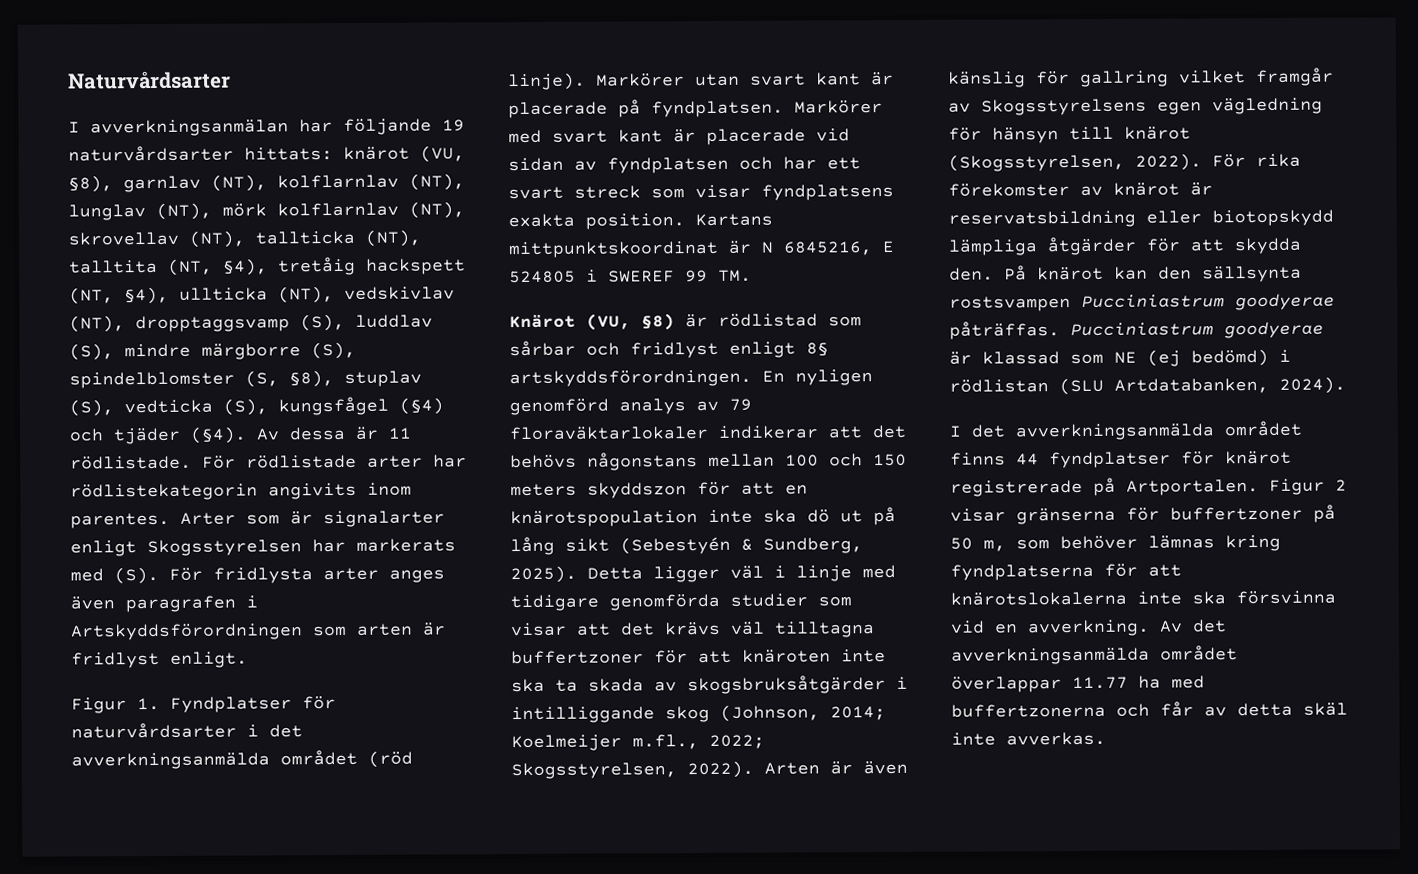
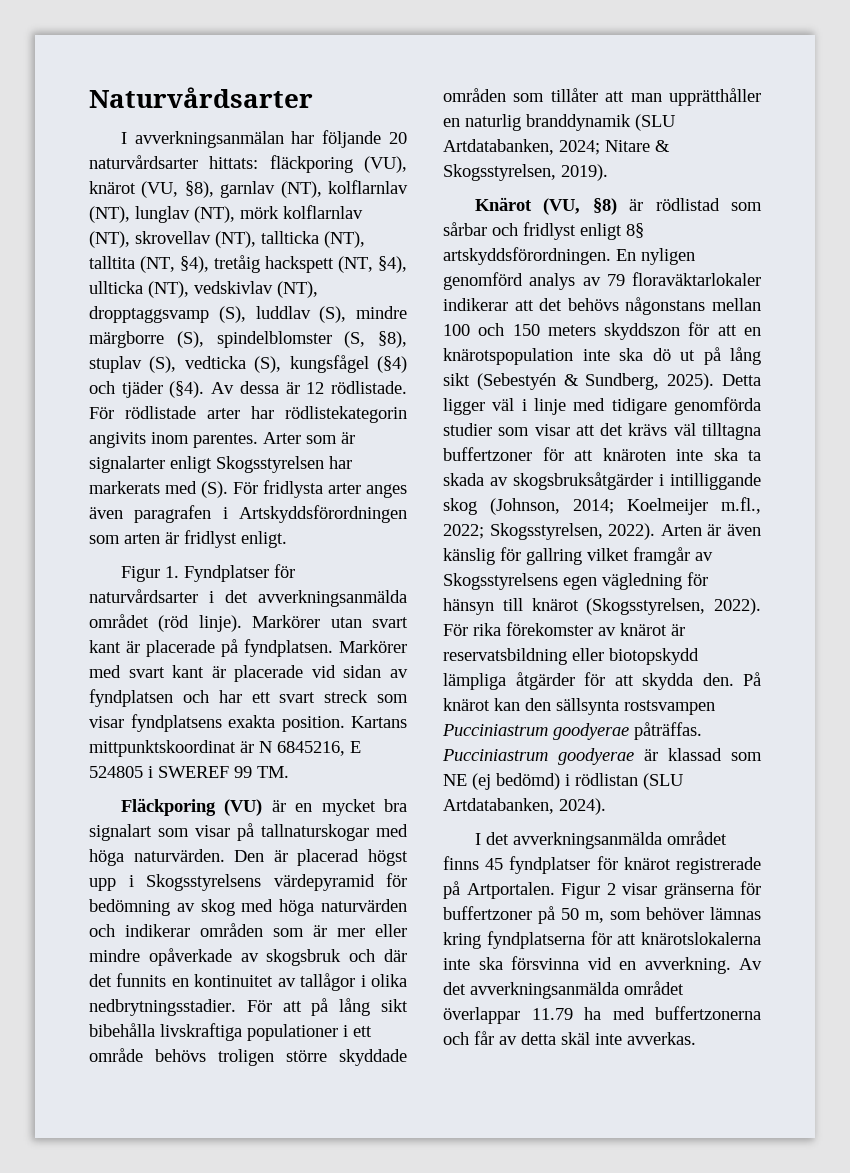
[442,119,465,132] 19 -> [389,132,407,144] 20
(333, 154) none -> [269,155,407,173] fläckporing (VU),
[388,427,412,439] 11 -> [306,382,325,394] 12
(752, 275) none -> [120,798,407,816] [89,823,408,841] [89,849,408,866] [89,873,407,891] [89,899,407,916] [89,923,407,937] [89,948,408,966] [89,973,407,991] [89,998,409,1016] [89,1023,372,1041] [89,1048,407,1066] [443,88,761,106] [443,114,675,131] [443,139,670,155] [443,164,608,181] // Fläckporing (VU) är en mycket bra signalart som visar på tallnaturskogar med höga naturvärden. Den är placerad högst upp i Skogsstyrelsens värdepyramid för bedömning av skog med höga naturvärden och indikerar områden som är mer eller mindre opåverkade av skogsbruk och där det funnits en kontinuitet av tallågor i olika nedbrytningsstadier. För att på lång sikt bibehålla livskraftiga populationer i ett område behövs troligen större skyddade områden som tillåter att man upprätthåller en naturlig branddynamik (SLU Artdatabanken, 2024; Nitare & Skogsstyrelsen, 2019).
[1016,453,1039,466] 44 -> [485,858,504,870] 45
[1072,676,1128,690] 11.77 -> [531,1008,573,1020] 11.79

